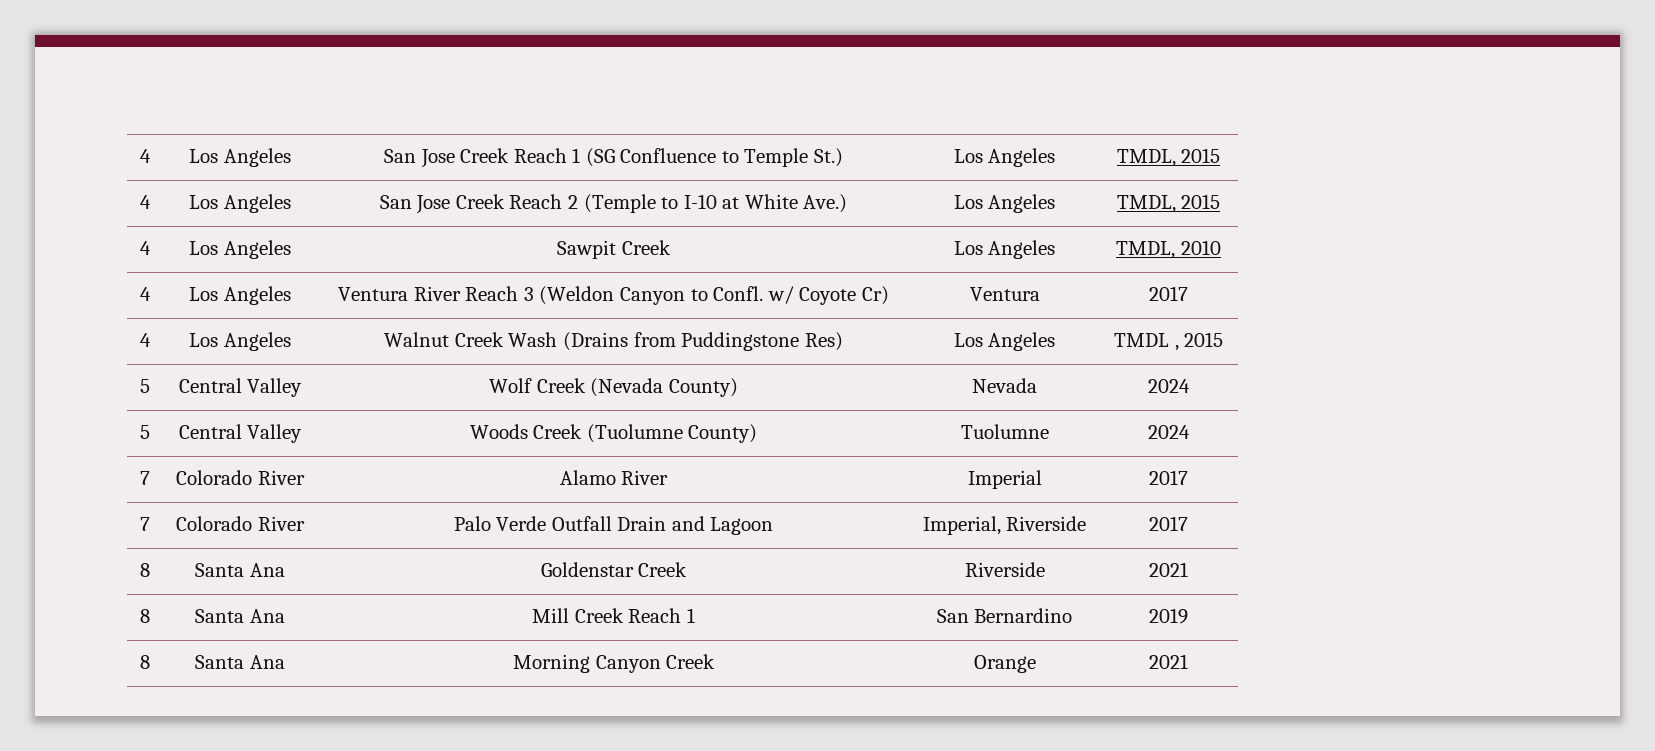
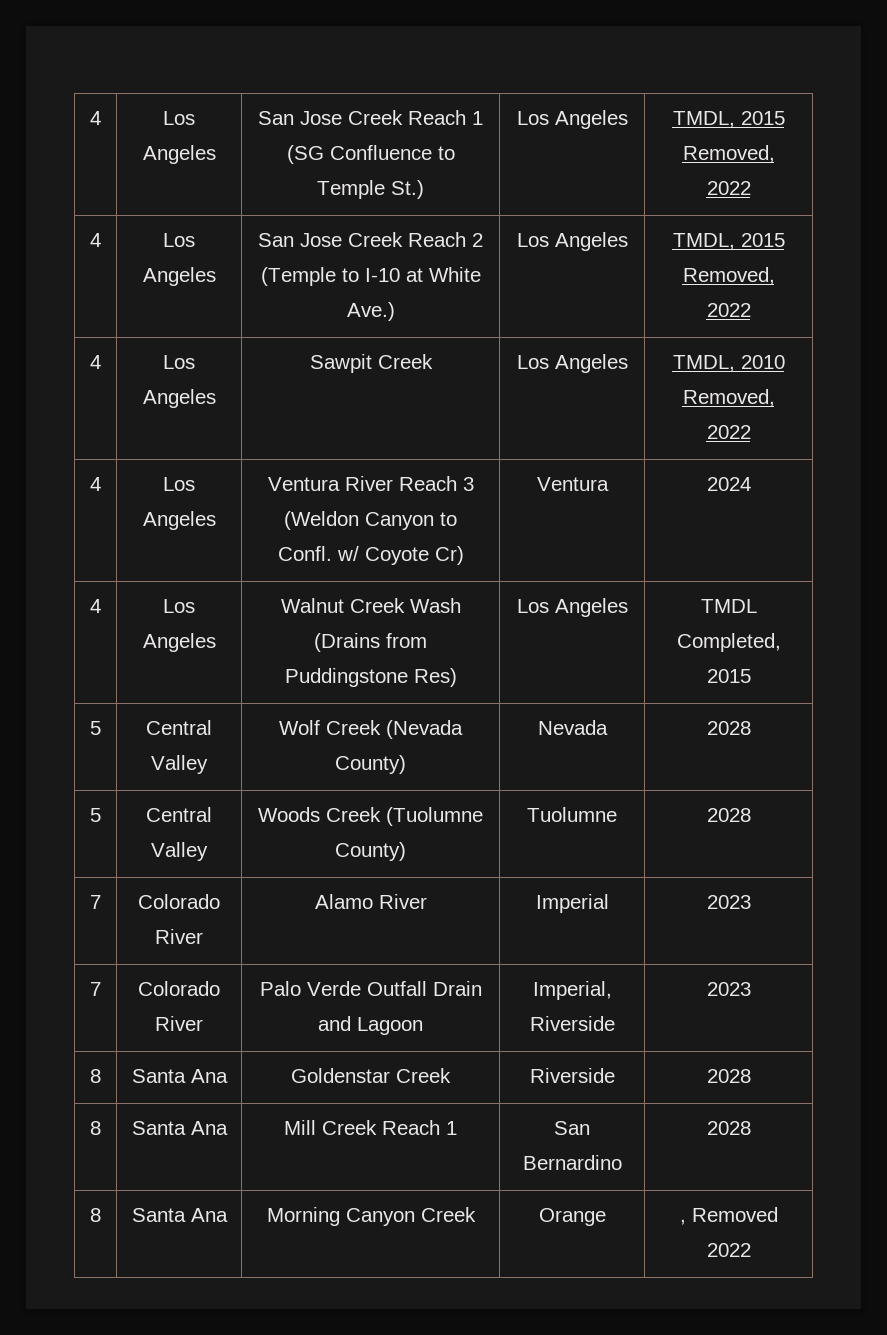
(1221, 155) none -> [682,145,775,163] [706,181,751,195] Removed, 2022
(1221, 201) none -> [682,267,775,285] [706,303,751,317] Removed, 2022
(1221, 247) none -> [682,389,775,407] [706,425,751,439] Removed, 2022
[1149,286,1188,301] 2017 -> [706,477,751,491] 2024
[1174,345,1179,351] , -> [676,633,781,652] Completed,
[1148,379,1190,393] 2024 -> [706,721,751,735] 2028
[1148,425,1190,439] 2024 -> [706,808,751,822] 2028
[1149,470,1188,485] 2017 -> [706,895,751,909] 2023
[1149,516,1188,531] 2017 -> [706,982,751,996] 2023
[1149,562,1188,577] 2021 -> [706,1069,751,1083] 2028
[1149,608,1188,624] 2019 -> [706,1121,751,1135] 2028
[1149,654,1188,669] 2021 -> [679,1207,778,1225] [706,1243,751,1257] , Removed 2022

